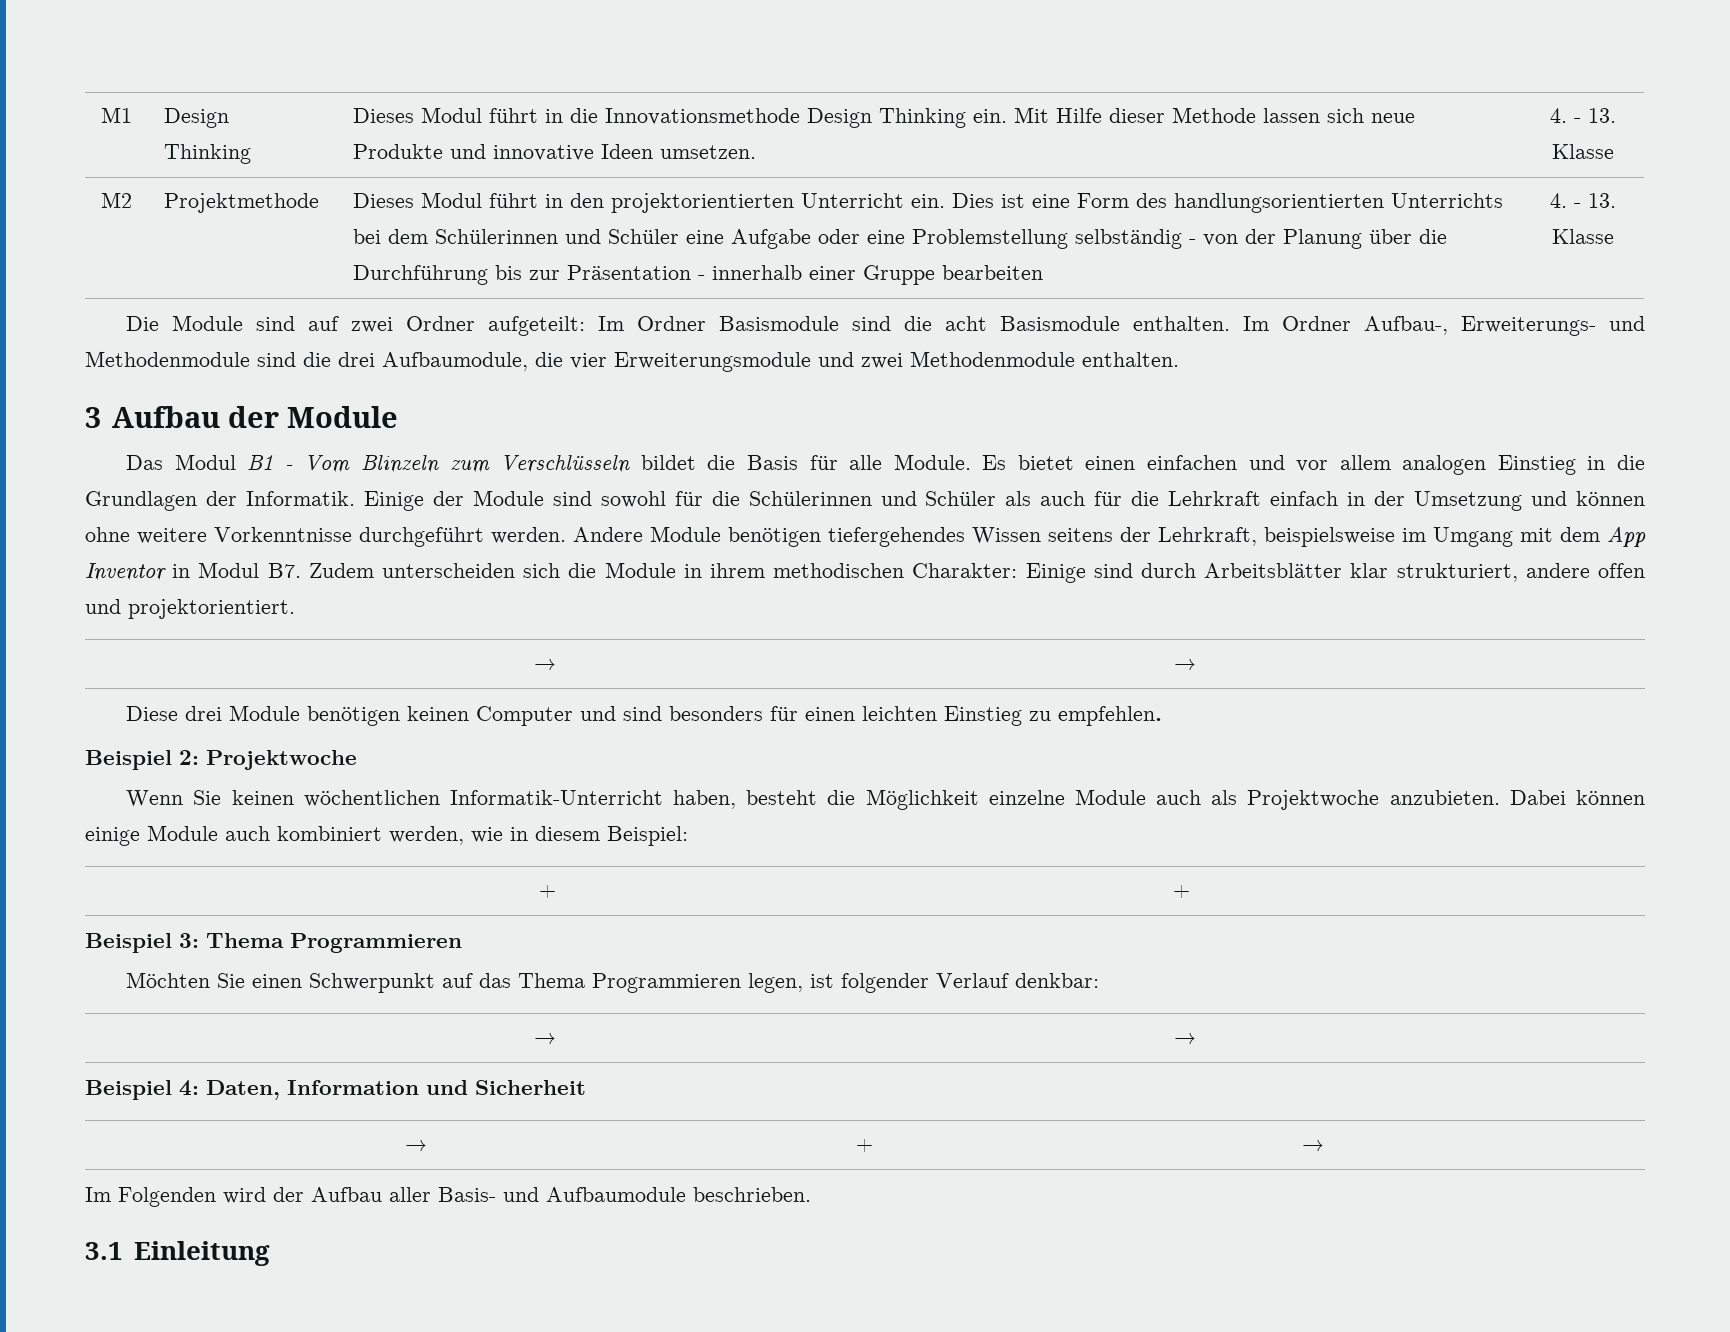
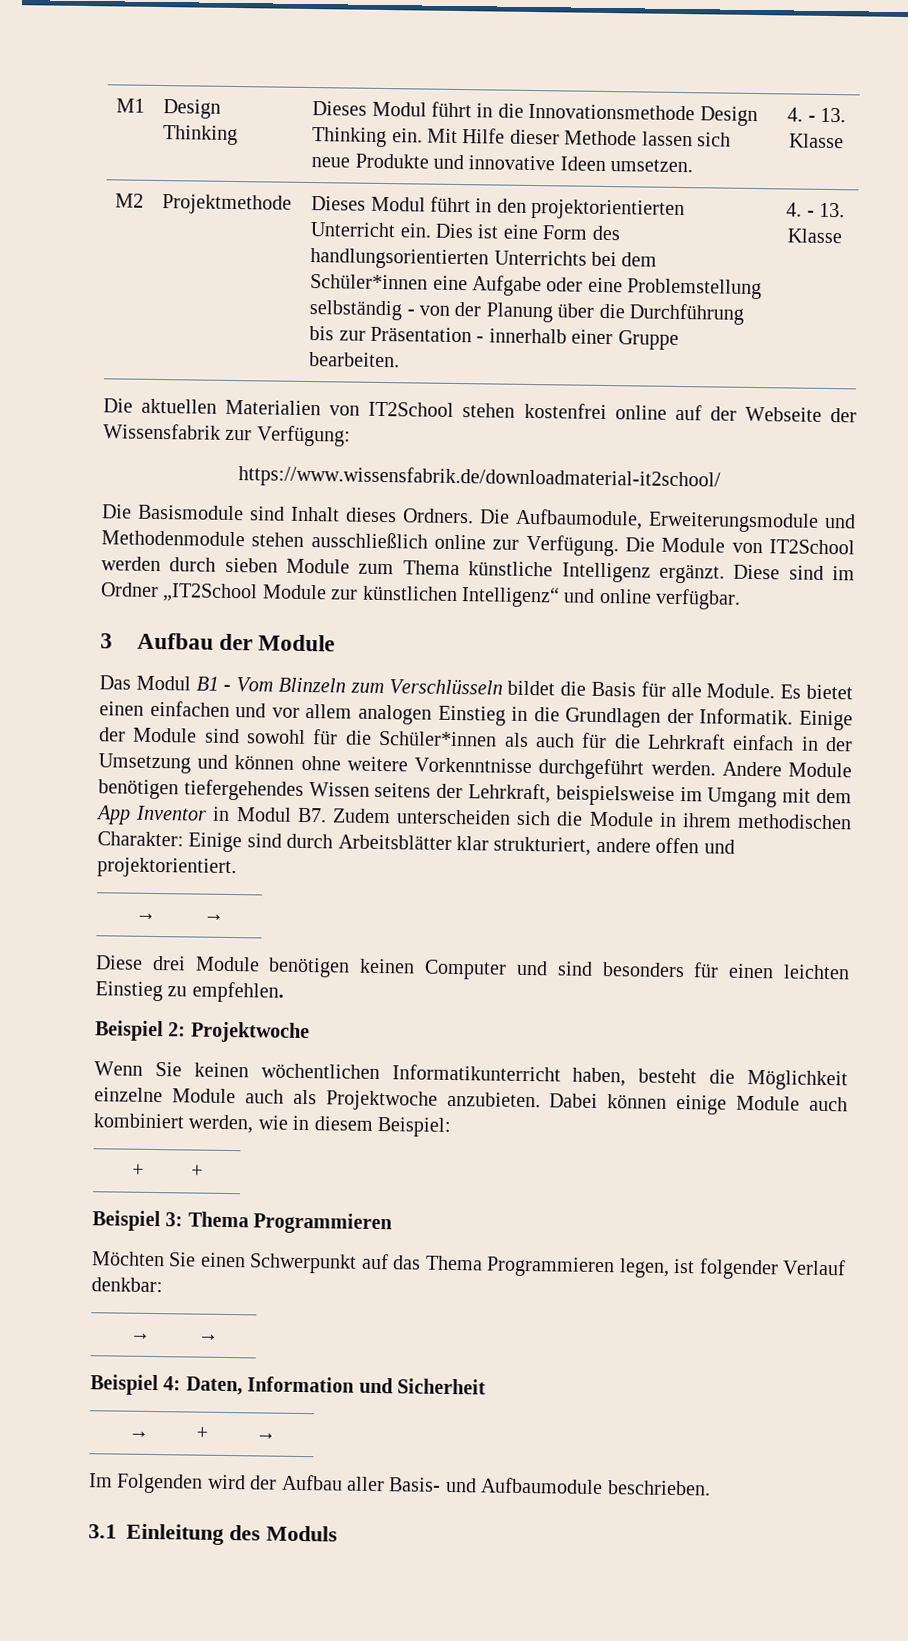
[434,229,679,244] Schülerinnen und Schüler -> [310,274,429,290] Schüler*innen
[941,265,1043,280] bearbeiten -> [309,352,401,368] bearbeiten.
[172,315,1645,336] [85,351,1179,372] Module sind auf zwei Ordner aufgeteilt: Im Ordner Basismodule sind die acht Basismodule enthalten. Im Ordner Aufbau-, Erweiterungs- und Methodenmodule sind die drei Aufbaumodule, die vier Erweiterungsmodule und zwei Methodenmodule enthalten. -> [141,398,858,423] [103,423,351,447] [237,465,721,492] [102,504,856,533] [101,530,856,557] [101,556,856,584] [100,582,742,610] aktuellen Materialien von IT2School stehen kostenfrei online auf der Webseite der Wissensfabrik zur Verfügung: // https://www.wissensfabrik.de/downloadmaterial-it2school/ // Die Basismodule sind Inhalt dieses Ordners. Die Aufbaumodule, Erweiterungsmodule und Methodenmodule stehen ausschließlich online zur Verfügung. Die Module von IT2School werden durch sieben Module zum Thema künstliche Intelligenz ergänzt. Diese sind im Ordner „IT2School Module zur künstlichen Intelligenz“ und online verfügbar.
[748,491,997,506] Schülerinnen und Schüler -> [379,730,498,747] Schüler*innen
[449,790,663,805] Informatik-Unterricht -> [391,1064,561,1082] Informatikunterricht
(270, 1253) none -> [229,1525,338,1542] des Moduls

